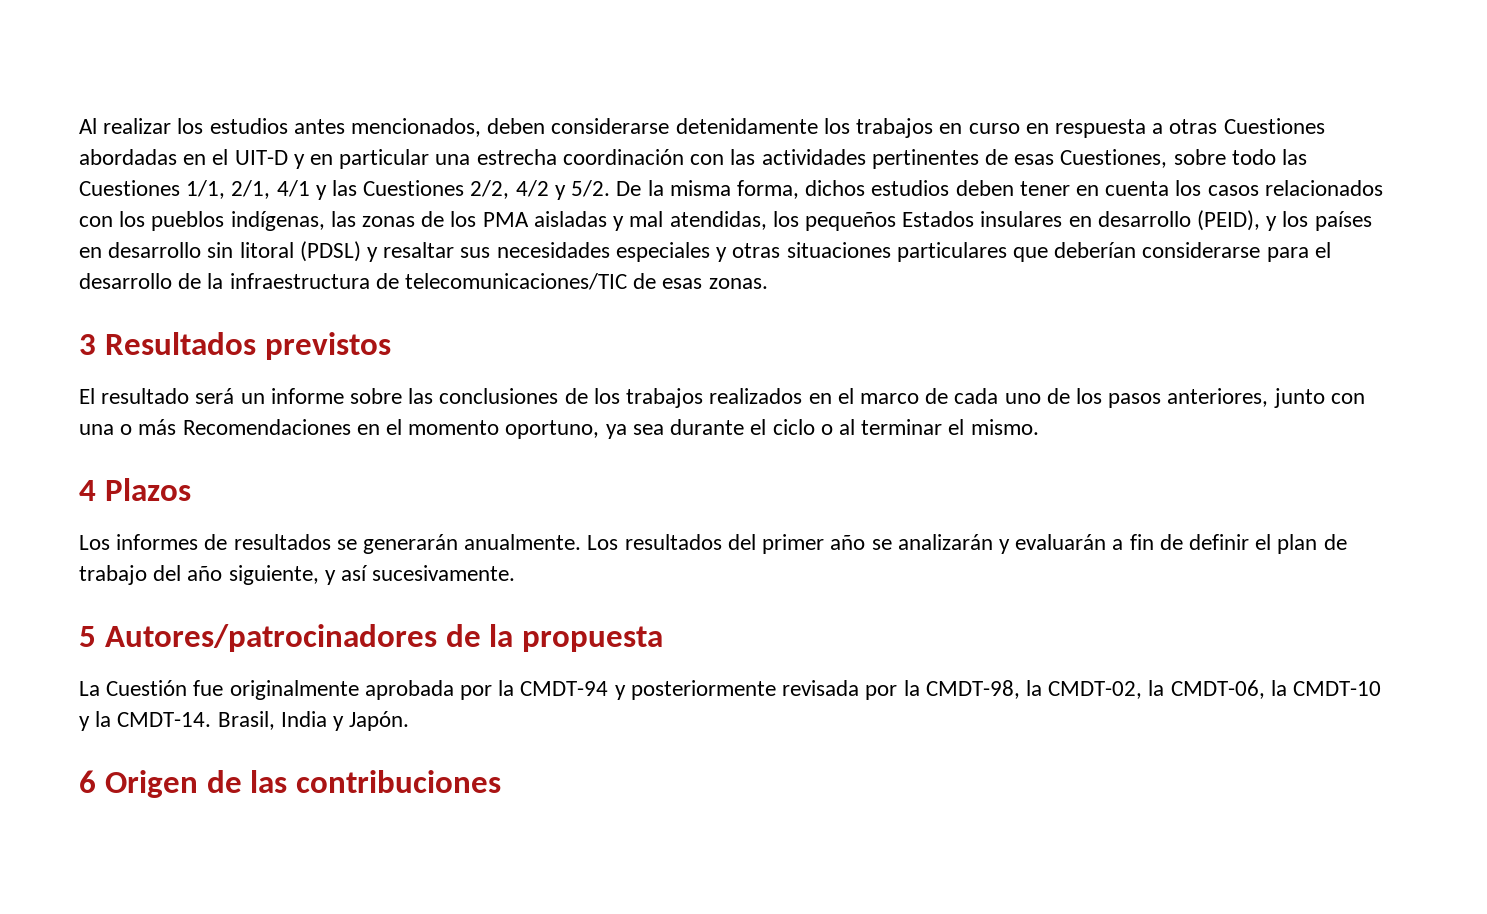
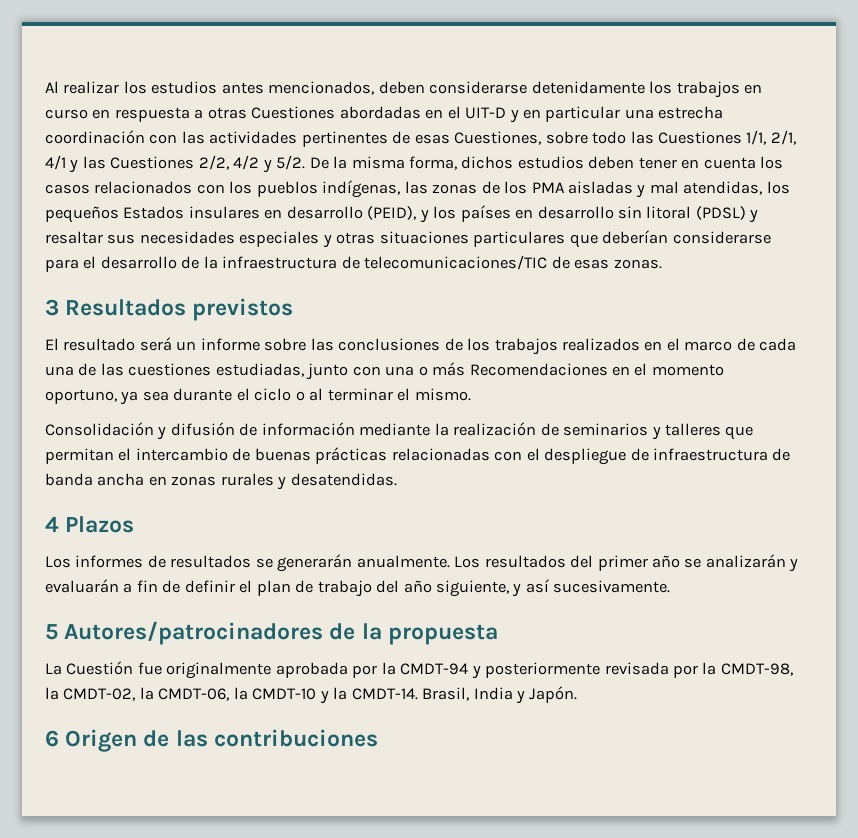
[1004,388,1269,408] uno de los pasos anteriores, -> [45,363,304,377] una de las cuestiones estudiadas,
(1039, 427) none -> [45,422,754,440] [45,447,791,465] [45,473,397,490] // Consolidación y difusión de información mediante la realización de seminarios y talleres que permitan el intercambio de buenas prácticas relacionadas con el despliegue de infraestructura de banda ancha en zonas rurales y desatendidas.

